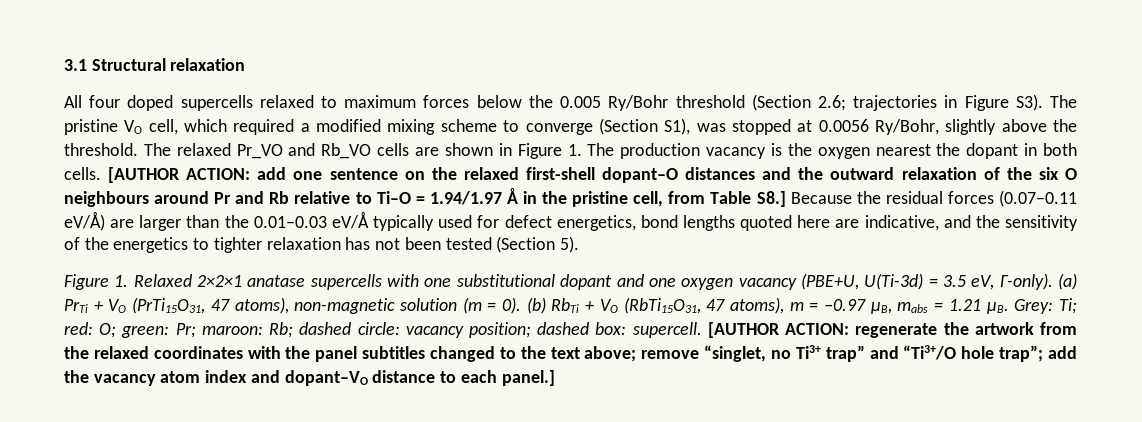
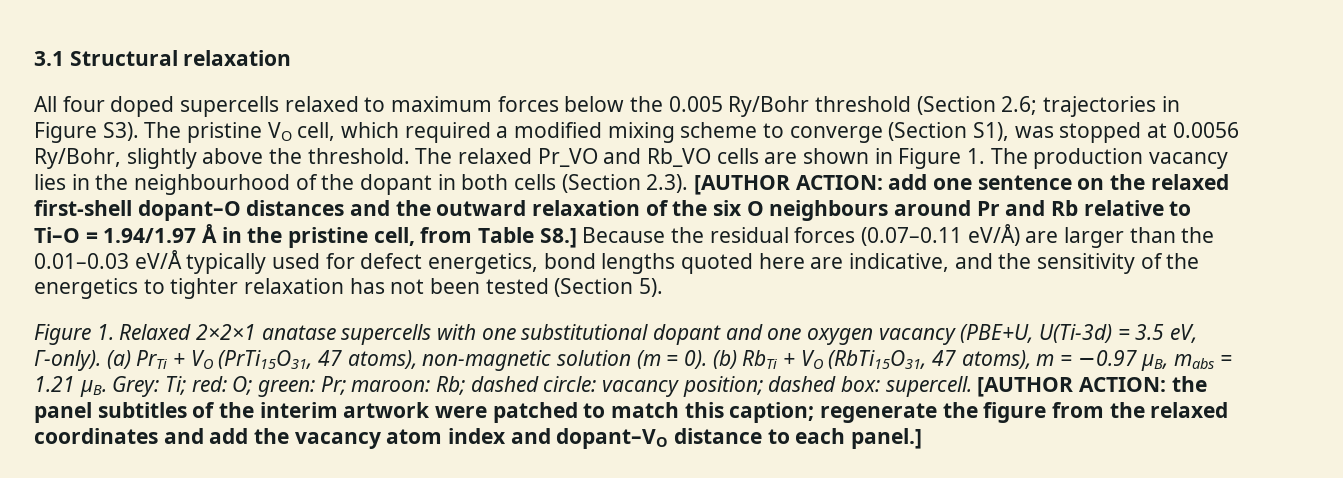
[770,143,931,159] is the oxygen nearest -> [34,174,318,195] lies in the neighbourhood of
[64,167,101,180] cells. -> [514,174,689,193] cells (Section 2.3).
(850, 329) none -> [1171,376,1207,392] [34,402,815,423] the panel subtitles of the interim artwork were patched to match this caption;
[974,322,1034,335] artwork -> [983,402,1047,423] figure
[247,345,1044,362] with the panel subtitles changed to the text above; remove “singlet, no Ti3+ trap” and “Ti3+/O hole trap”; -> [163,428,204,444] and

